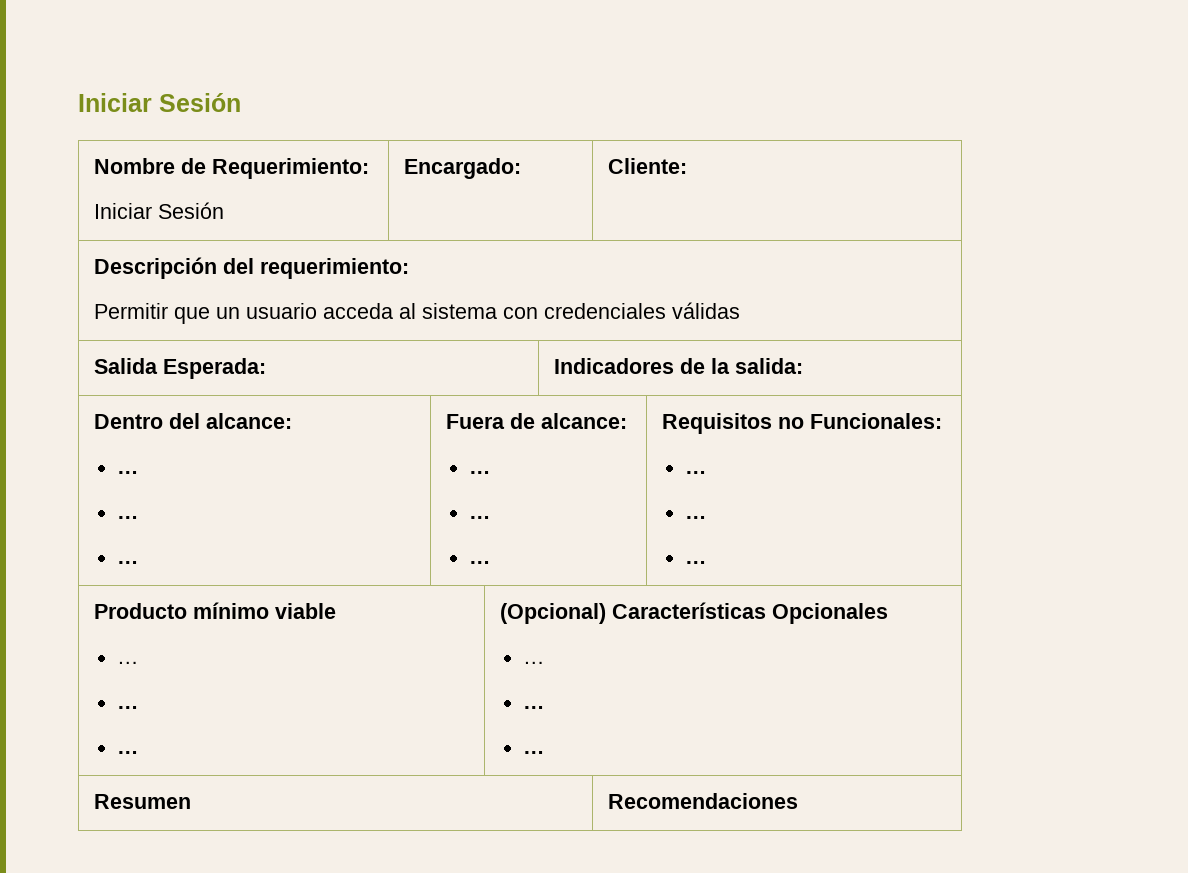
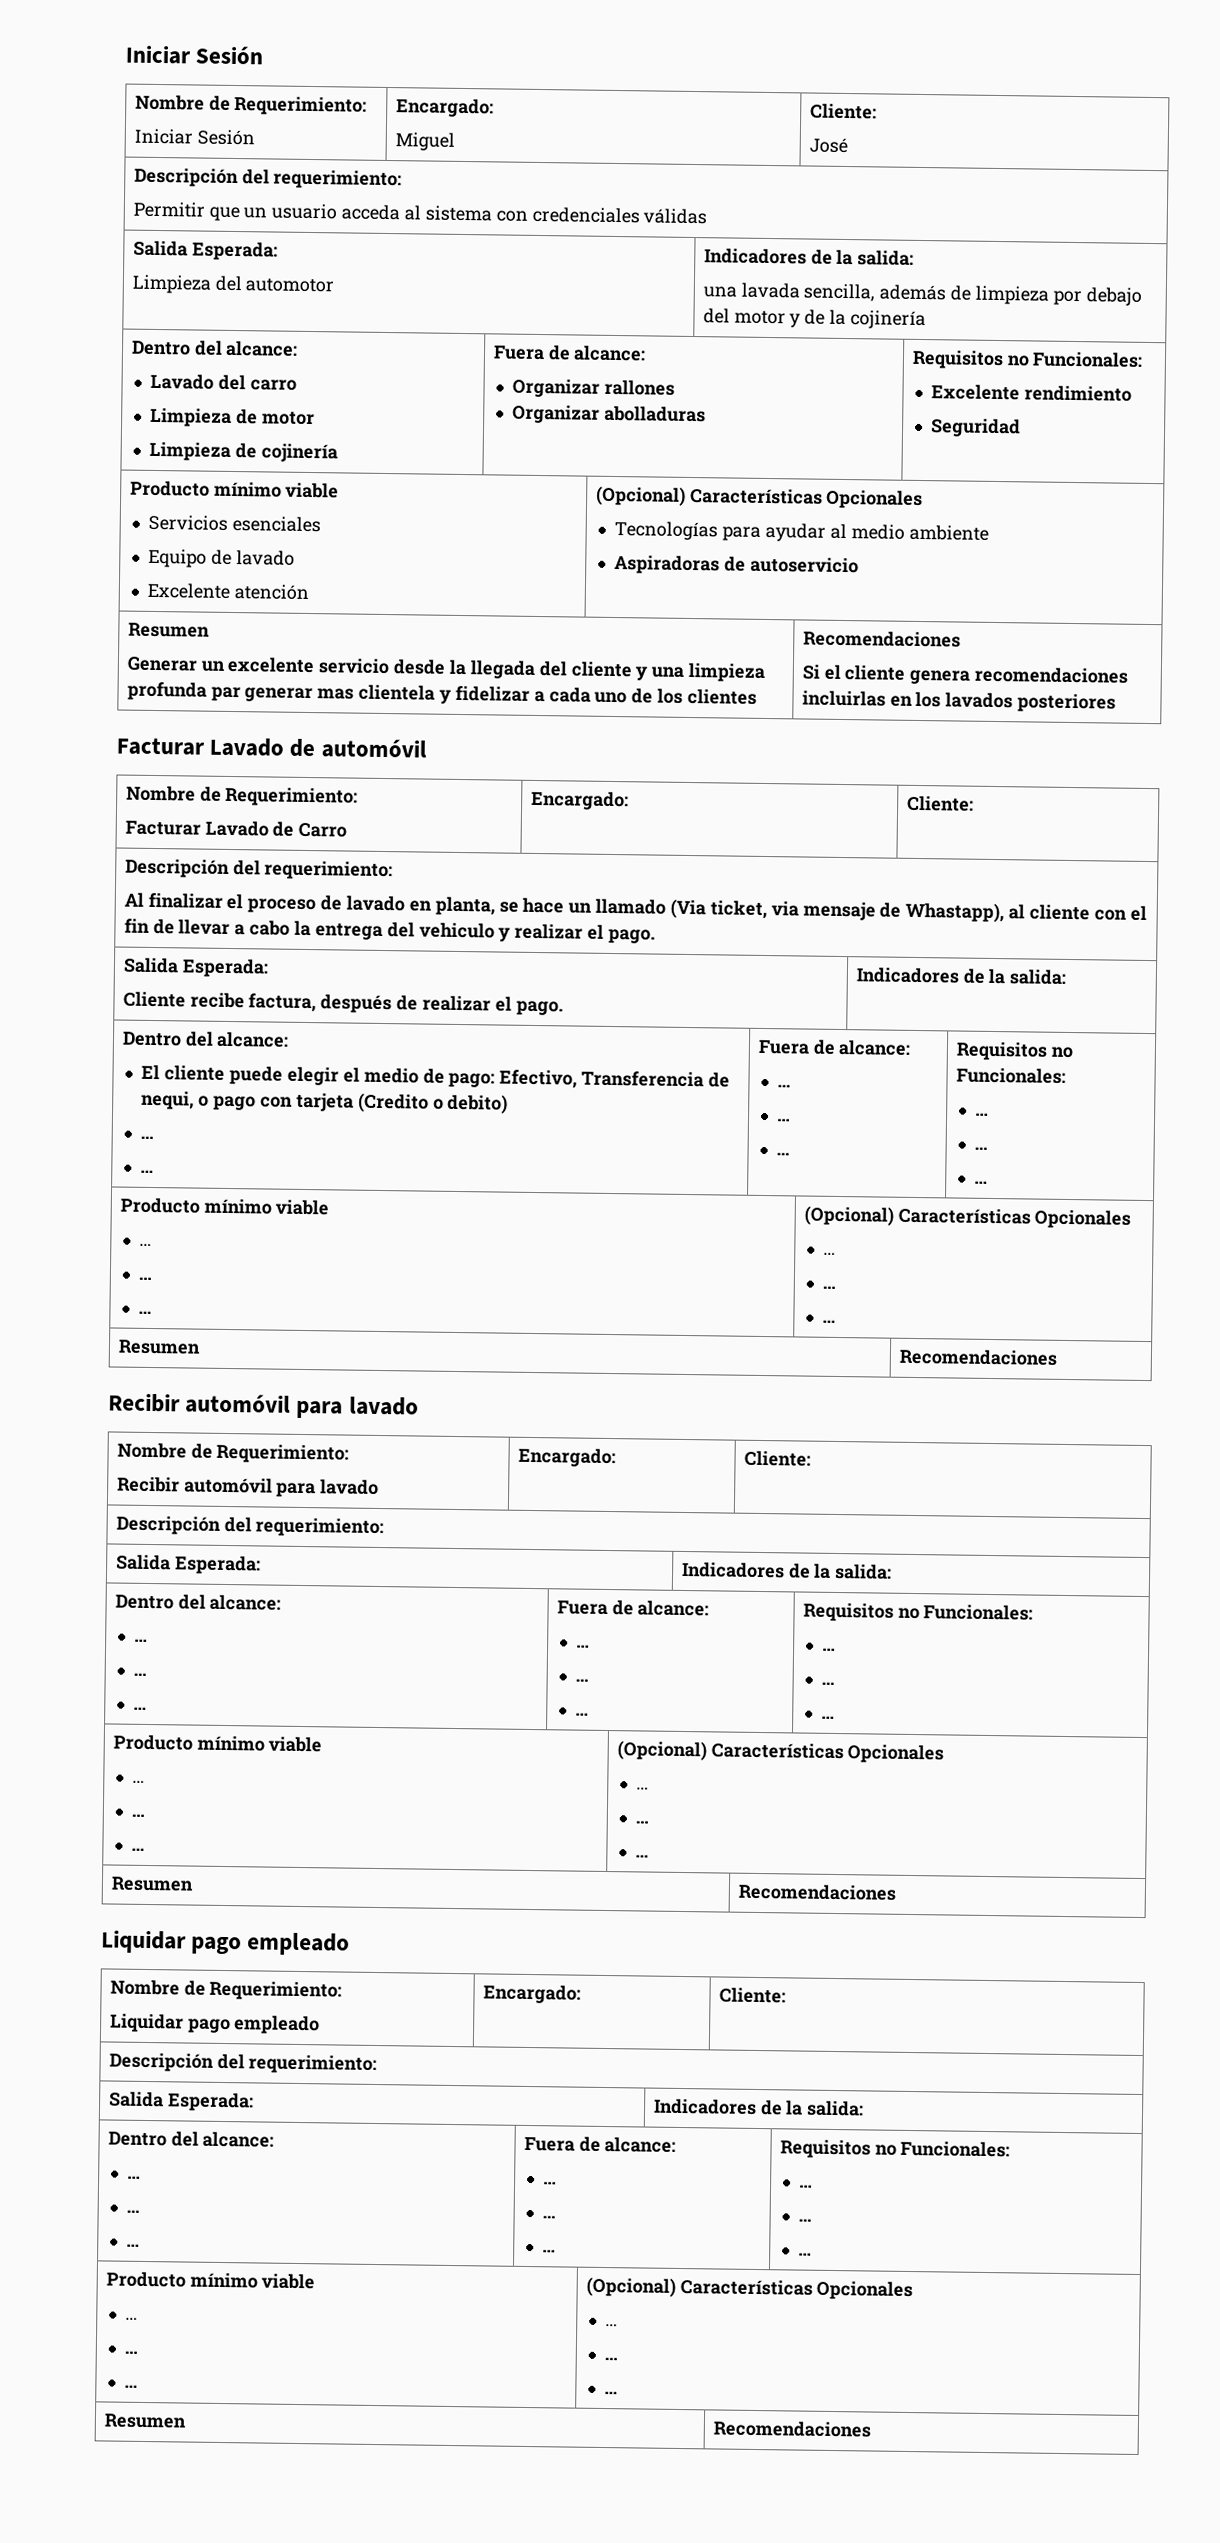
[607,158,687,174] | Cliente: -> [394,132,455,151] [809,103,877,120] [808,137,849,154] // Miguel | Cliente: // José
(266, 368) none -> [131,274,335,294] [703,248,915,266] [702,282,1142,306] [702,308,926,330] [130,340,299,357] [150,373,298,391] [150,407,316,427] [149,441,339,463] [492,345,647,362] [512,378,676,398] [512,404,707,424] [911,349,1144,370] [931,384,1133,402] [930,418,1022,438] [129,480,340,499] [148,514,322,533] [148,548,296,568] [147,582,310,601] [595,485,924,510] [614,520,989,542] [614,554,860,575] [127,622,210,638] [126,656,766,682] [126,681,757,705] [802,630,961,648] [801,664,1129,685] [801,690,1117,713] [116,737,427,759] [125,785,359,807] [124,820,348,838] [530,790,629,811] [906,795,974,812] [124,858,394,881] [123,892,1147,923] [123,918,656,944] [122,957,269,978] [122,991,564,1016] [855,967,1067,985] [121,1031,290,1048] [141,1064,731,1089] [141,1090,509,1114] [140,1135,155,1140] [140,1169,155,1174] [757,1039,912,1056] [777,1084,792,1088] [776,1118,792,1122] [776,1152,791,1156] [955,1041,1073,1061] [955,1067,1066,1084] [975,1112,990,1116] [974,1146,989,1150] [974,1180,989,1184] [119,1197,330,1216] [139,1243,153,1247] [138,1276,153,1281] [138,1310,153,1315] [803,1205,1132,1229] [823,1252,837,1255] [822,1285,837,1289] [822,1319,837,1323] [117,1339,201,1355] [898,1348,1057,1366] [108,1393,419,1419] [116,1442,350,1464] [116,1476,380,1498] [517,1447,616,1468] [743,1450,811,1467] [115,1515,385,1538] [115,1554,261,1575] // Limpieza del automotor | Indicadores de la salida: // una lavada sencilla, además de limpieza por debajo del motor y de la cojinería // Dentro del alcance: // Lavado del carro // Limpieza de motor // Limpieza de cojinería | Fuera de alcance: // Organizar rallones // Organizar abolladuras | Requisitos no Funcionales: // Excelente rendimiento // Seguridad // Producto mínimo viable // Servicios esenciales // Equipo de lavado // Excelente atención | (Opcional) Características Opcionales // Tecnologías para ayudar al medio ambiente // Aspiradoras de autoservicio // Resumen // Generar un excelente servicio desde la llegada del cliente y una limpieza profunda par generar mas clientela y fidelizar a cada uno de los clientes | Recomendaciones // Si el cliente genera recomendaciones incluirlas en los lavados posteriores // Facturar Lavado de automóvil // Nombre de Requerimiento: // Facturar Lavado de Carro | Encargado: | Cliente: // Descripción del requerimiento: // Al finalizar el proceso de lavado en planta, se hace un llamado (Via ticket, via mensaje de Whastapp), al cliente con el fin de llevar a cabo la entrega del vehiculo y realizar el pago. // Salida Esperada: // Cliente recibe factura, después de realizar el pago. | Indicadores de la salida: // Dentro del alcance: // El cliente puede elegir el medio de pago: Efectivo, Transferencia de nequi, o pago con tarjeta (Credito o debito) // … // … | Fuera de alcance: // … // … // … | Requisitos no Funcionales: // … // … // … // Producto mínimo viable // … // … // … | (Opcional) Características Opcionales // … // … // … // Resumen | Recomendaciones // Recibir automóvil para lavado // Nombre de Requerimiento: // Recibir automóvil para lavado | Encargado: | Cliente: // Descripción del requerimiento: // Salida Esperada:
(798, 801) none -> [101,1930,351,1956] [109,1979,343,2001] [109,2013,321,2035] [482,1984,581,2004] [718,1987,786,2004] [108,2052,378,2075] [108,2091,254,2112] [652,2098,865,2117] [107,2131,275,2148] [127,2175,142,2179] [126,2209,141,2213] [126,2243,141,2247] [523,2136,677,2153] [543,2181,558,2185] [542,2215,557,2219] [542,2249,557,2253] [779,2139,1011,2159] [799,2184,814,2188] [798,2218,813,2222] [798,2252,813,2256] [105,2271,316,2290] [125,2317,139,2320] [124,2350,139,2354] [124,2384,139,2388] [585,2276,914,2301] [605,2324,619,2327] [604,2357,619,2361] [604,2391,619,2395] [103,2413,187,2429] [712,2420,871,2438] // Liquidar pago empleado // Nombre de Requerimiento: // Liquidar pago empleado | Encargado: | Cliente: // Descripción del requerimiento: // Salida Esperada: | Indicadores de la salida: // Dentro del alcance: // … // … // … | Fuera de alcance: // … // … // … | Requisitos no Funcionales: // … // … // … // Producto mínimo viable // … // … // … | (Opcional) Características Opcionales // … // … // … // Resumen | Recomendaciones

